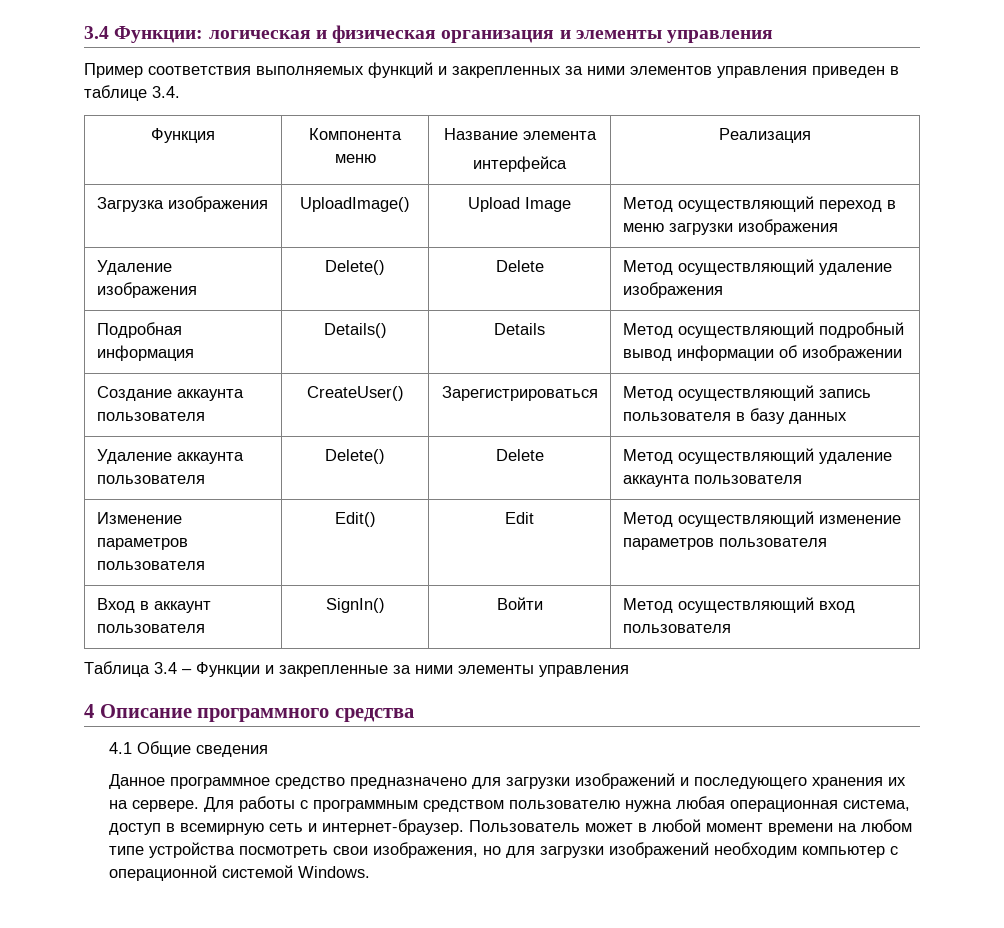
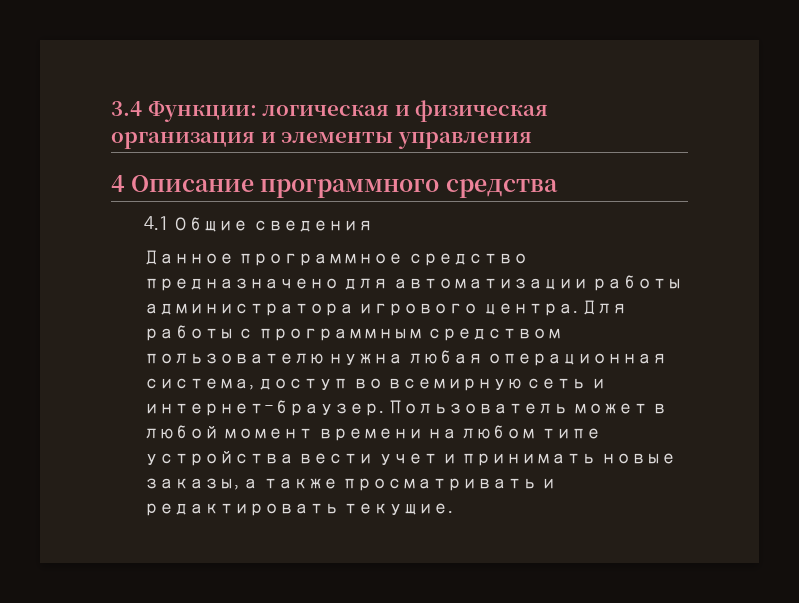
[84,62,899,78] [84,85,180,101] [151,128,215,143] [309,128,402,140] [334,154,376,163] [443,128,597,140] [473,156,567,172] [719,128,811,143] [96,196,268,212] [300,197,410,212] [468,197,571,212] [622,196,896,212] [622,219,838,235] [96,260,172,275] [96,282,197,298] [325,260,385,275] [495,260,544,272] [622,259,892,275] [622,282,723,298] [96,322,182,338] [96,345,194,361] [323,323,387,338] [494,323,545,335] [622,322,904,338] [622,345,902,361] [96,386,244,401] [96,412,205,421] [306,386,404,401] [441,386,598,401] [622,385,871,401] [622,408,847,424] [96,449,244,464] [96,475,205,484] [325,449,385,464] [495,449,544,461] [622,448,892,464] [622,475,802,487] [96,512,182,524] [96,538,188,550] [96,561,205,570] [334,512,376,527] [505,512,534,524] [622,511,901,527] [622,538,827,550] [96,598,211,613] [96,624,205,633] [325,598,385,613] [496,597,543,610] [622,597,855,613] [622,624,731,633] [84,661,629,677] // Пример соответствия выполняемых функций и закрепленных за ними элементов управления приведен в таблице 3.4. // Функция | Компонента меню | Название элемента // интерфейса | Реализация // Загрузка изображения | UploadImage() | Upload Image | Метод осуществляющий переход в меню загрузки изображения // Удаление изображения | Delete() | Delete | Метод осуществляющий удаление изображения // Подробная информация | Details() | Details | Метод осуществляющий подробный вывод информации об изображении // Создание аккаунта пользователя | CreateUser() | Зарегистрироваться | Метод осуществляющий запись пользователя в базу данных // Удаление аккаунта пользователя | Delete() | Delete | Метод осуществляющий удаление аккаунта пользователя // Изменение параметров пользователя | Edit() | Edit | Метод осуществляющий изменение параметров пользователя // Вход в аккаунт пользователя | SignIn() | Войти | Метод осуществляющий вход пользователя // Таблица 3.4 – Функции и закрепленные за ними элементы управления -> (532, 140) none
[505,773,906,789] [108,800,199,812] загрузки изображений и последующего хранения их на сервере. -> [392,275,683,291] [143,303,578,316] автоматизации работы администратора игрового центра.
[165,823,175,832] в -> [352,378,383,389] во
[238,842,898,858] [108,865,370,881] посмотреть свои изображения, но для загрузки изображений необходим компьютер с операционной системой Windows. -> [298,453,676,466] [143,478,557,491] [143,503,454,516] вести учет и принимать новые заказы, а также просматривать и редактировать текущие.

